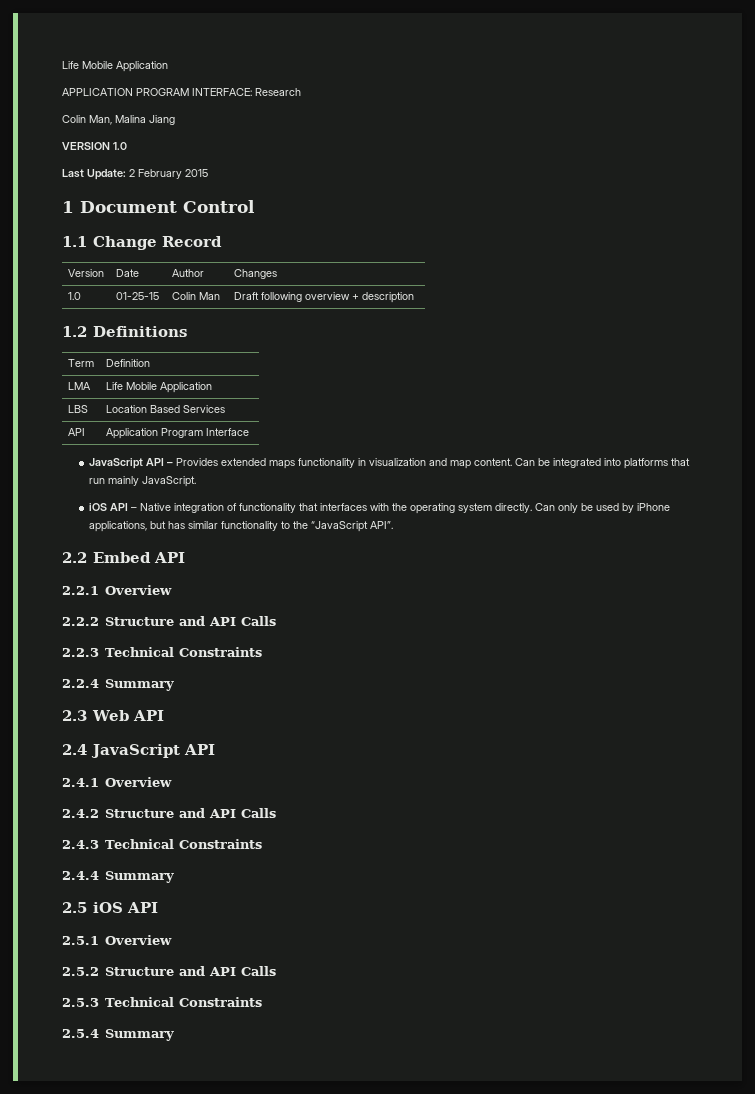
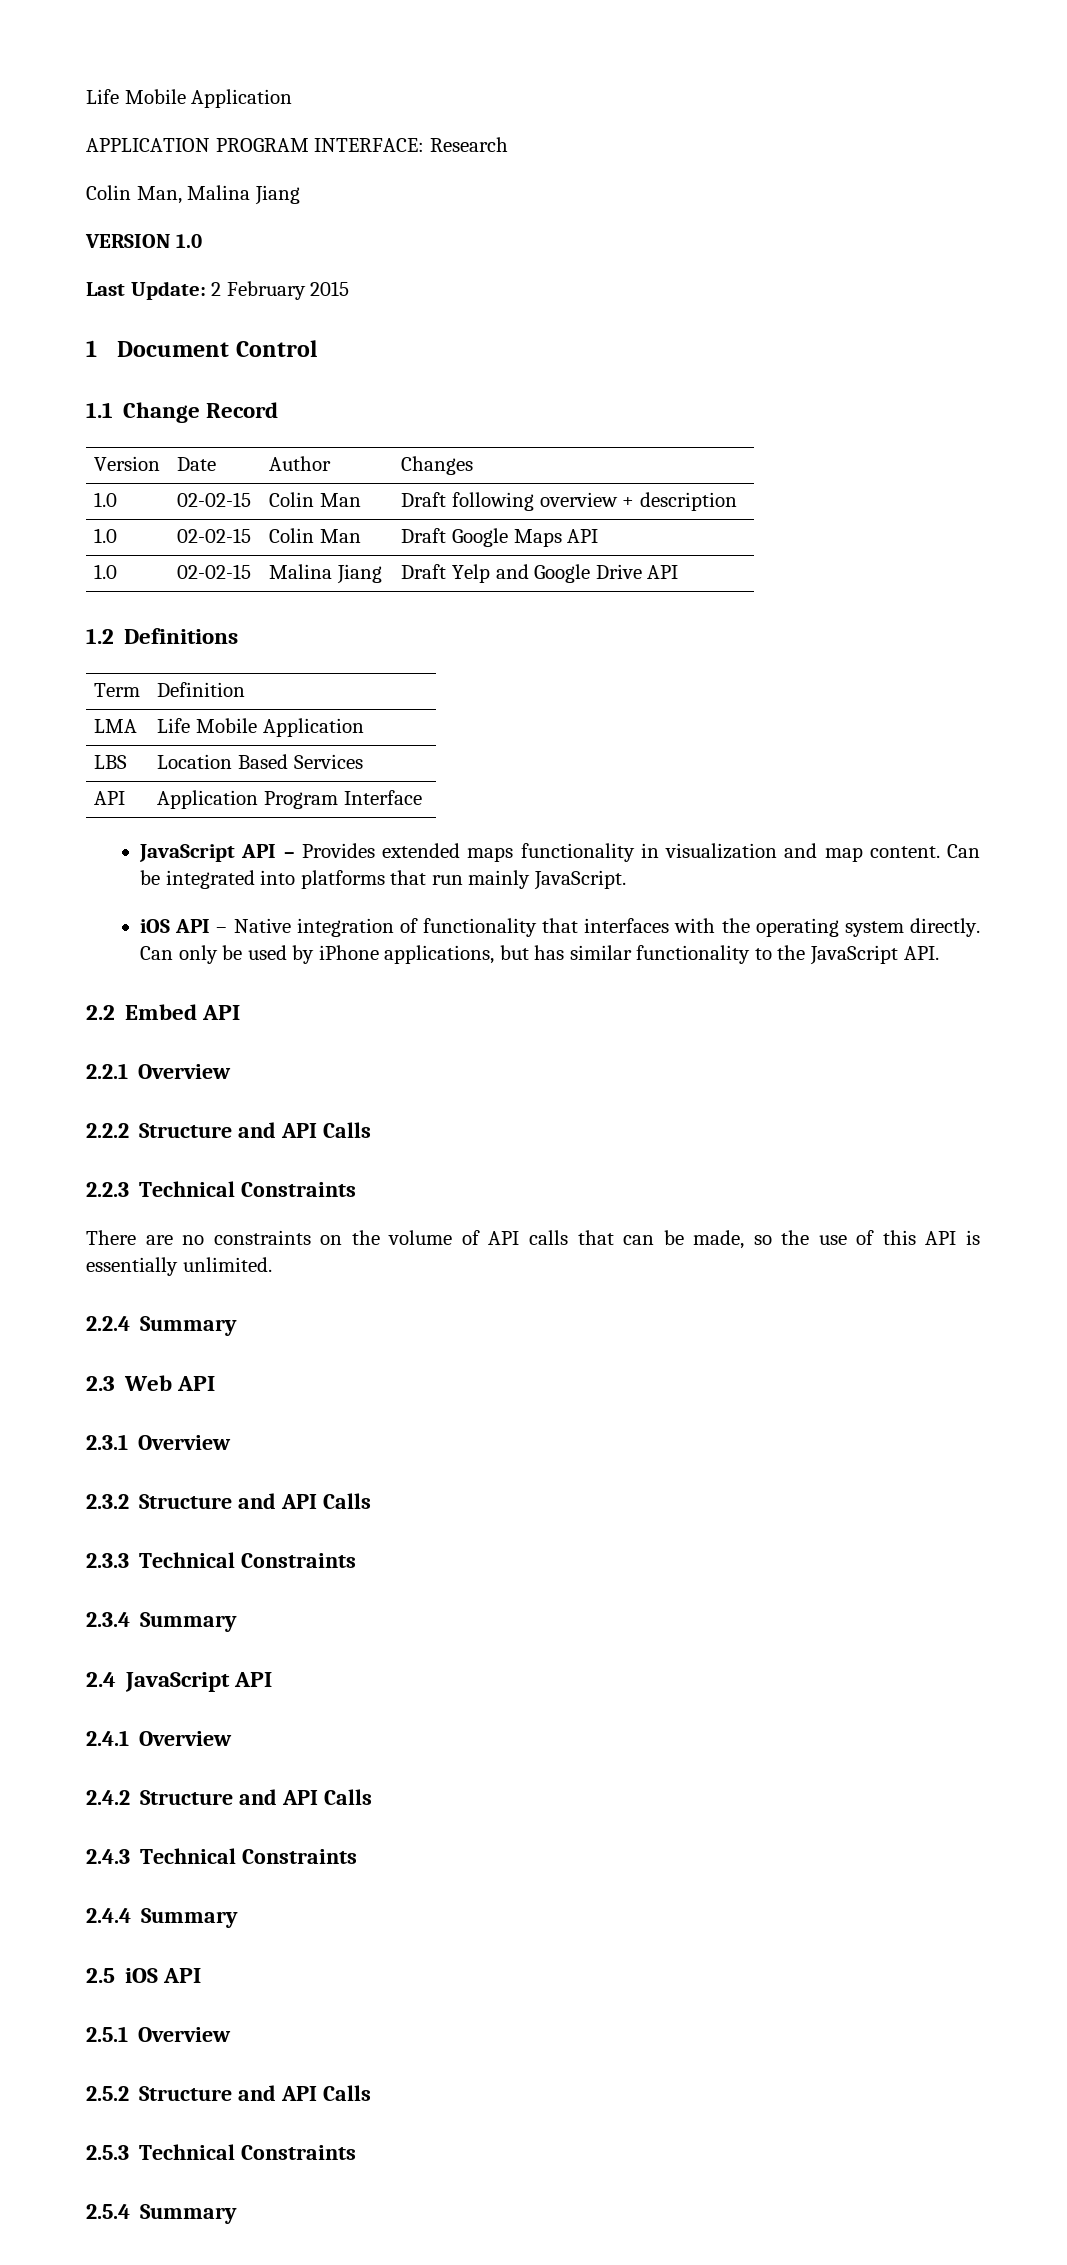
[115,292,159,300] 01-25-15 -> [177,492,252,507] 02-02-15
(414, 297) none -> [94,528,118,543] [177,528,252,543] [269,528,361,543] [401,528,599,547] [94,564,118,579] [177,564,252,579] [269,564,382,584] [401,564,679,583] // 1.0 | 02-02-15 | Colin Man | Draft Google Maps API // 1.0 | 02-02-15 | Malina Jiang | Draft Yelp and Google Drive API
[311,521,394,532] “JavaScript API”. -> [809,945,939,965] JavaScript API.
(263, 652) none -> [86,1230,980,1249] [86,1257,272,1276] // There are no constraints on the volume of API calls that can be made, so the use of this API is essentially unlimited.
(165, 715) none -> [86,1434,232,1450] [86,1493,371,1509] [86,1552,357,1568] [86,1612,238,1632] // 2.3.1 Overview // 2.3.2 Structure and API Calls // 2.3.3 Technical Constraints // 2.3.4 Summary

